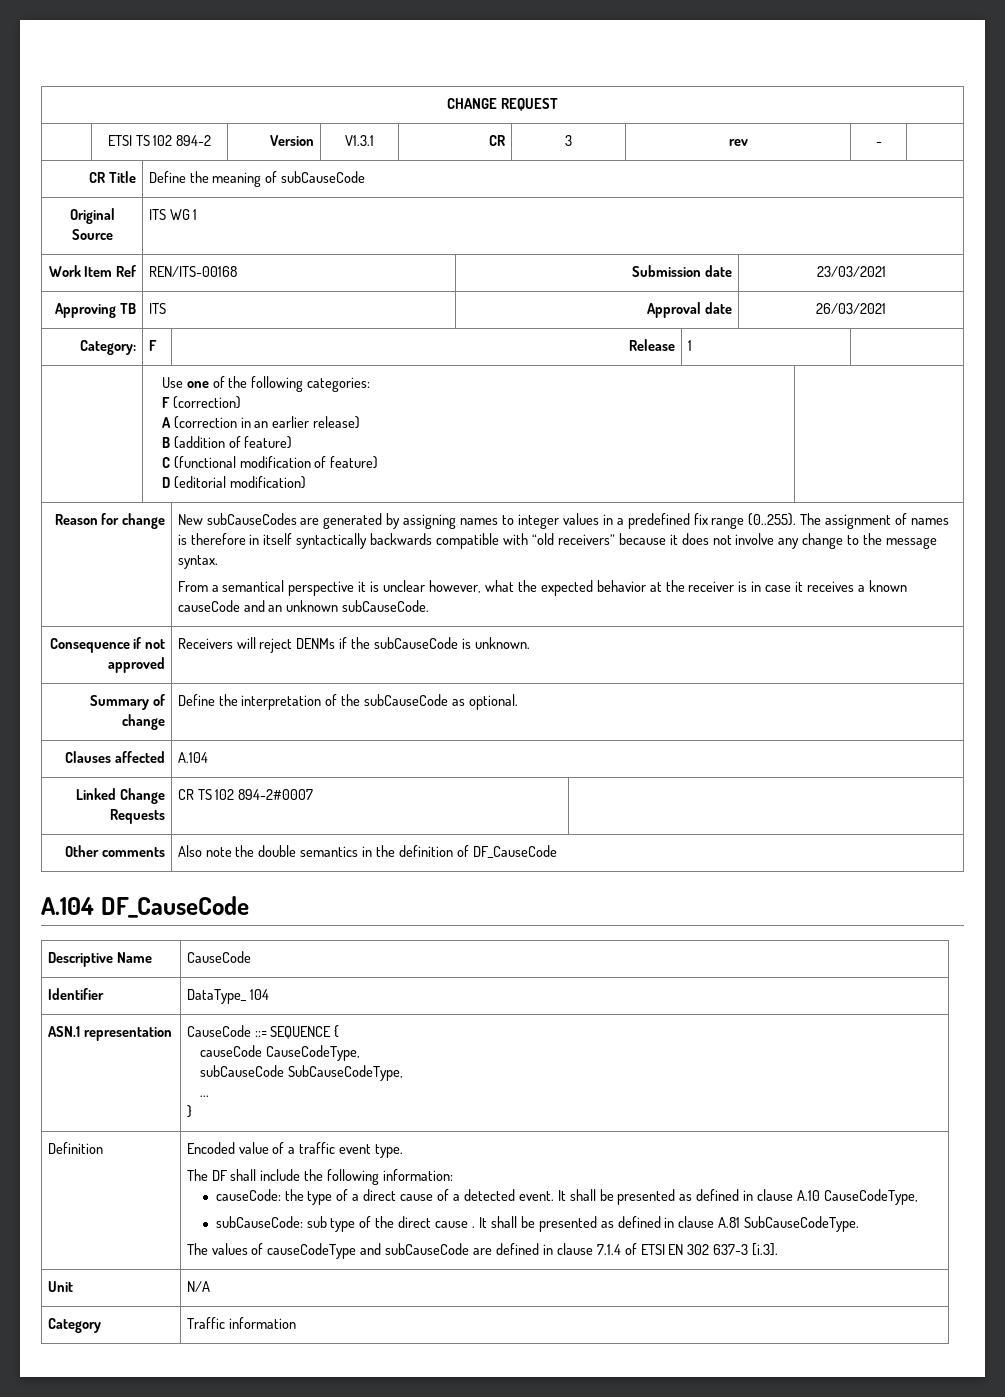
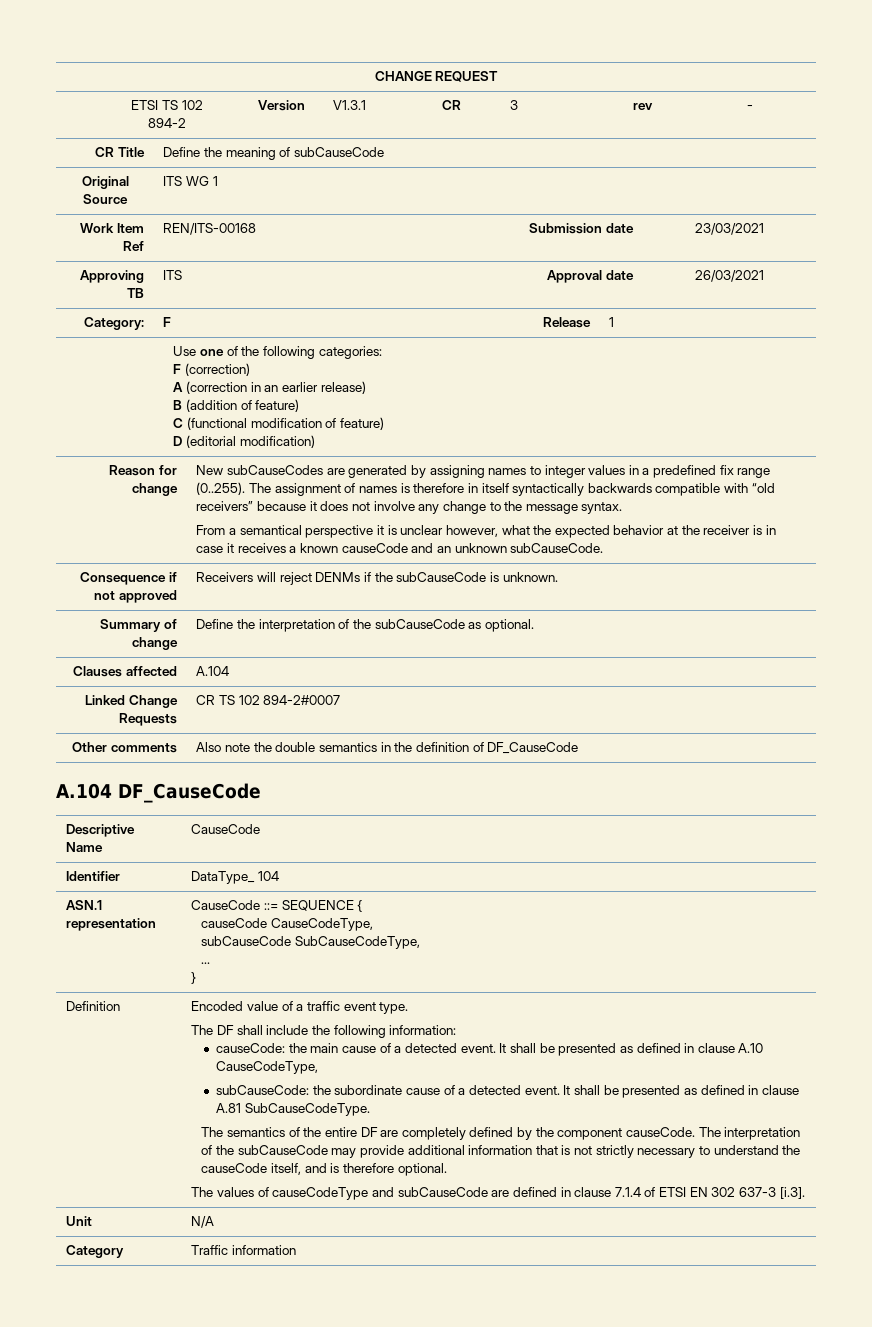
[307,1189,397,1205] type of a direct -> [310,1043,339,1053] main
[306,1216,476,1232] sub type of the direct cause . -> [312,1085,560,1095] the subordinate cause of a detected event.
(860, 1224) none -> [201,1127,801,1140] [201,1145,801,1158] [201,1163,447,1176] // The semantics of the entire DF are completely defined by the component causeCode. The interpretation of the subCauseCode may provide additional information that is not strictly necessary to understand the causeCode itself, and is therefore optional.

